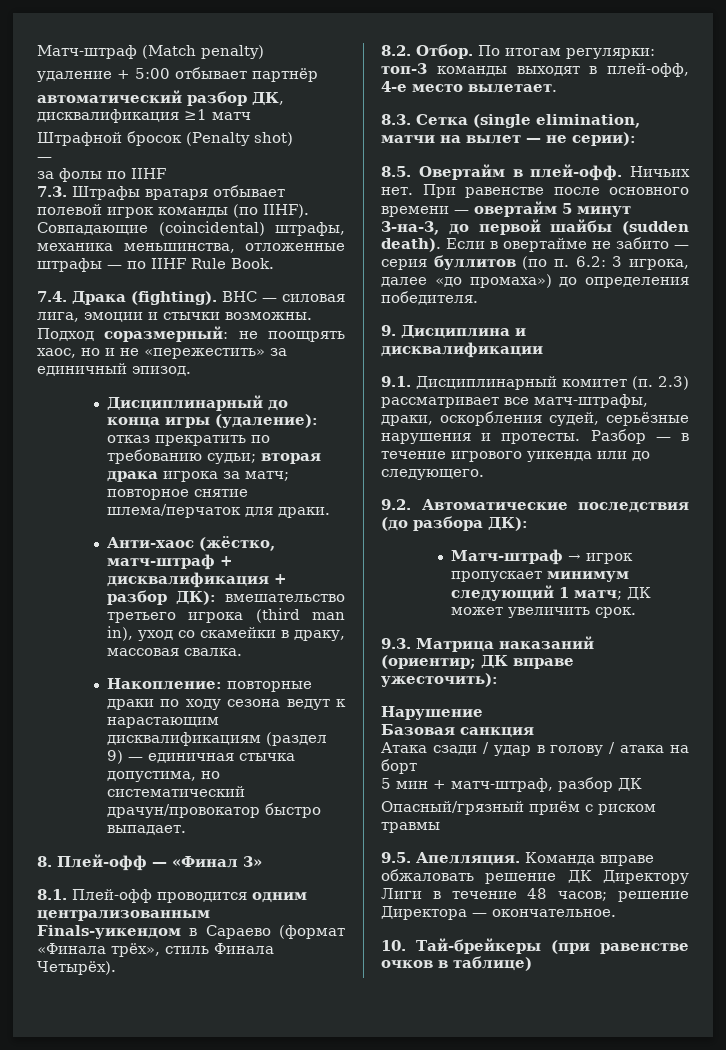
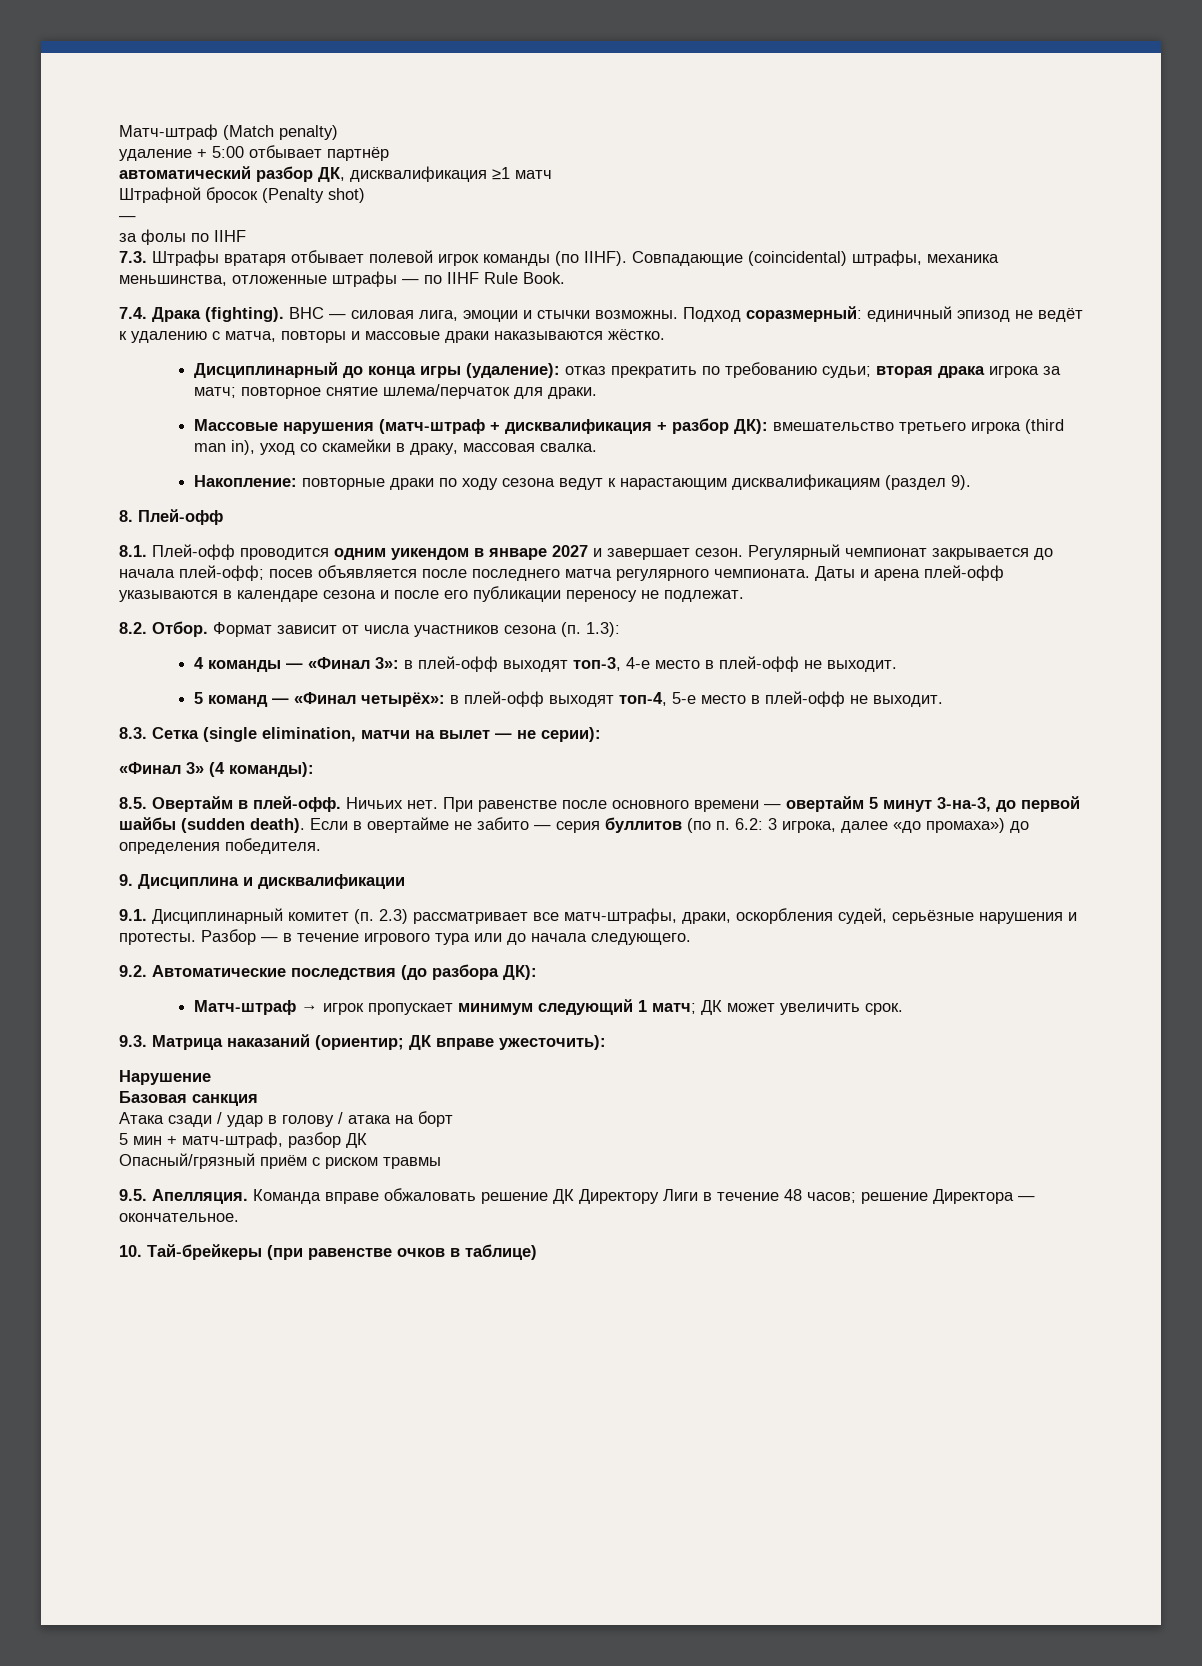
[238,331,345,342] [37,348,287,359] [37,363,191,376] не поощрять хаос, но и не «пережестить» за единичный эпизод. -> [867,306,1083,322] [119,329,665,343] единичный эпизод не ведёт к удалению с матча, повторы и массовые драки наказываются жёстко.
[106,536,275,551] [106,554,215,570] Анти-хаос (жёстко, матч-штраф -> [193,419,485,434] Массовые нарушения (матч-штраф
[106,750,295,764] [106,771,220,782] [106,786,245,797] [106,803,321,818] [106,825,186,835] 9) — единичная стычка допустима, но систематический драчун/провокатор быстро выпадает. -> [950,475,971,490] 9).
[152,856,262,868] — «Финал 3» -> (223, 517) none
[37,910,210,921] [37,925,345,939] [37,943,274,957] [37,961,116,975] [381,44,655,59] [381,63,689,77] [381,81,557,93] централизованным Finals-уикендом в Сараево (формат «Финала трёх», стиль Финала Четырёх). // 8.2. Отбор. По итогам регулярки: топ-3 команды выходят в плей-офф, 4-е место вылетает. -> [391,544,1053,560] [119,565,1004,581] [119,586,744,602] [119,621,620,637] [193,656,897,672] [193,691,943,707] уикендом в январе 2027 и завершает сезон. Регулярный чемпионат закрывается до начала плей-офф; посев объявляется после последнего матча регулярного чемпионата. Даты и арена плей-офф указываются в календаре сезона и после его публикации переносу не подлежат. // 8.2. Отбор. Формат зависит от числа участников сезона (п. 1.3): // 4 команды — «Финал 3»: в плей-офф выходят топ-3, 4-е место в плей-офф не выходит. // 5 команд — «Финал четырёх»: в плей-офф выходят топ-4, 5-е место в плей-офф не выходит.
(636, 139) none -> [119,762,314,777] // «Финал 3» (4 команды):
[527,451,592,462] уикенда -> [435,933,470,945] тура
(650, 456) none -> [531,933,587,942] начала

